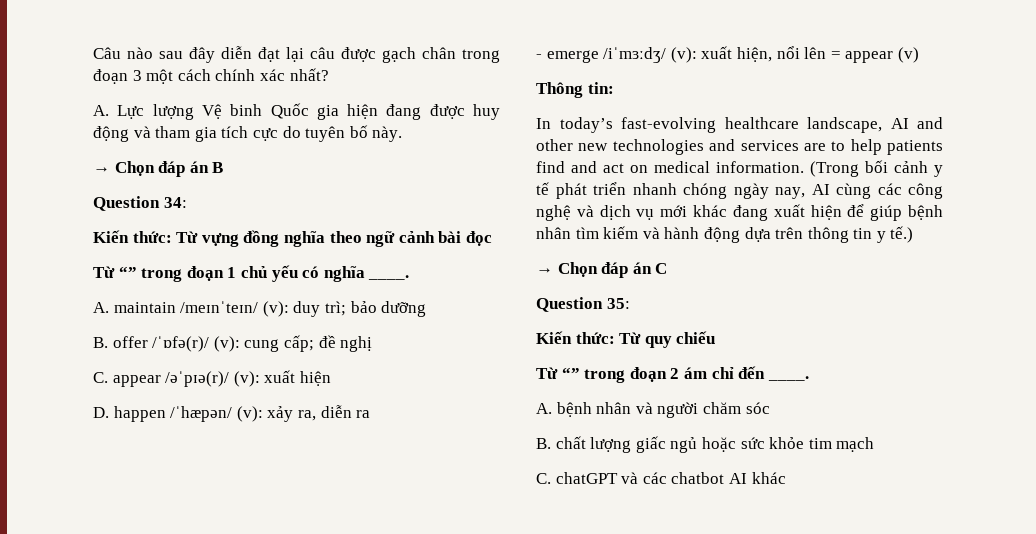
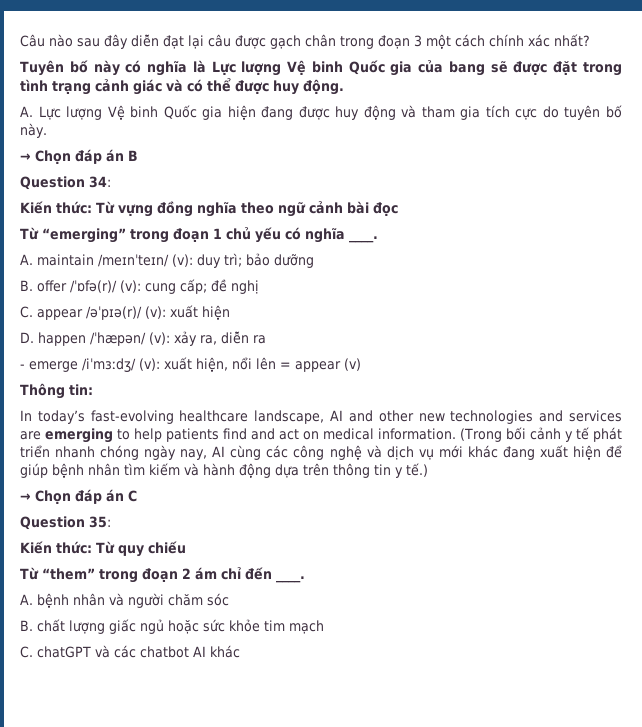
(329, 74) none -> [20,60,622,76] [20,78,344,95] // Tuyên bố này có nghĩa là Lực lượng Vệ binh Quốc gia của bang sẽ được đặt trong tình trạng cảnh giác và có thể được huy động.
[118,266,137,278] “” -> [42,228,126,243] “emerging”
(826, 147) none -> [45,428,114,443] emerging
[561,367,580,379] “” -> [42,568,95,580] “them”

